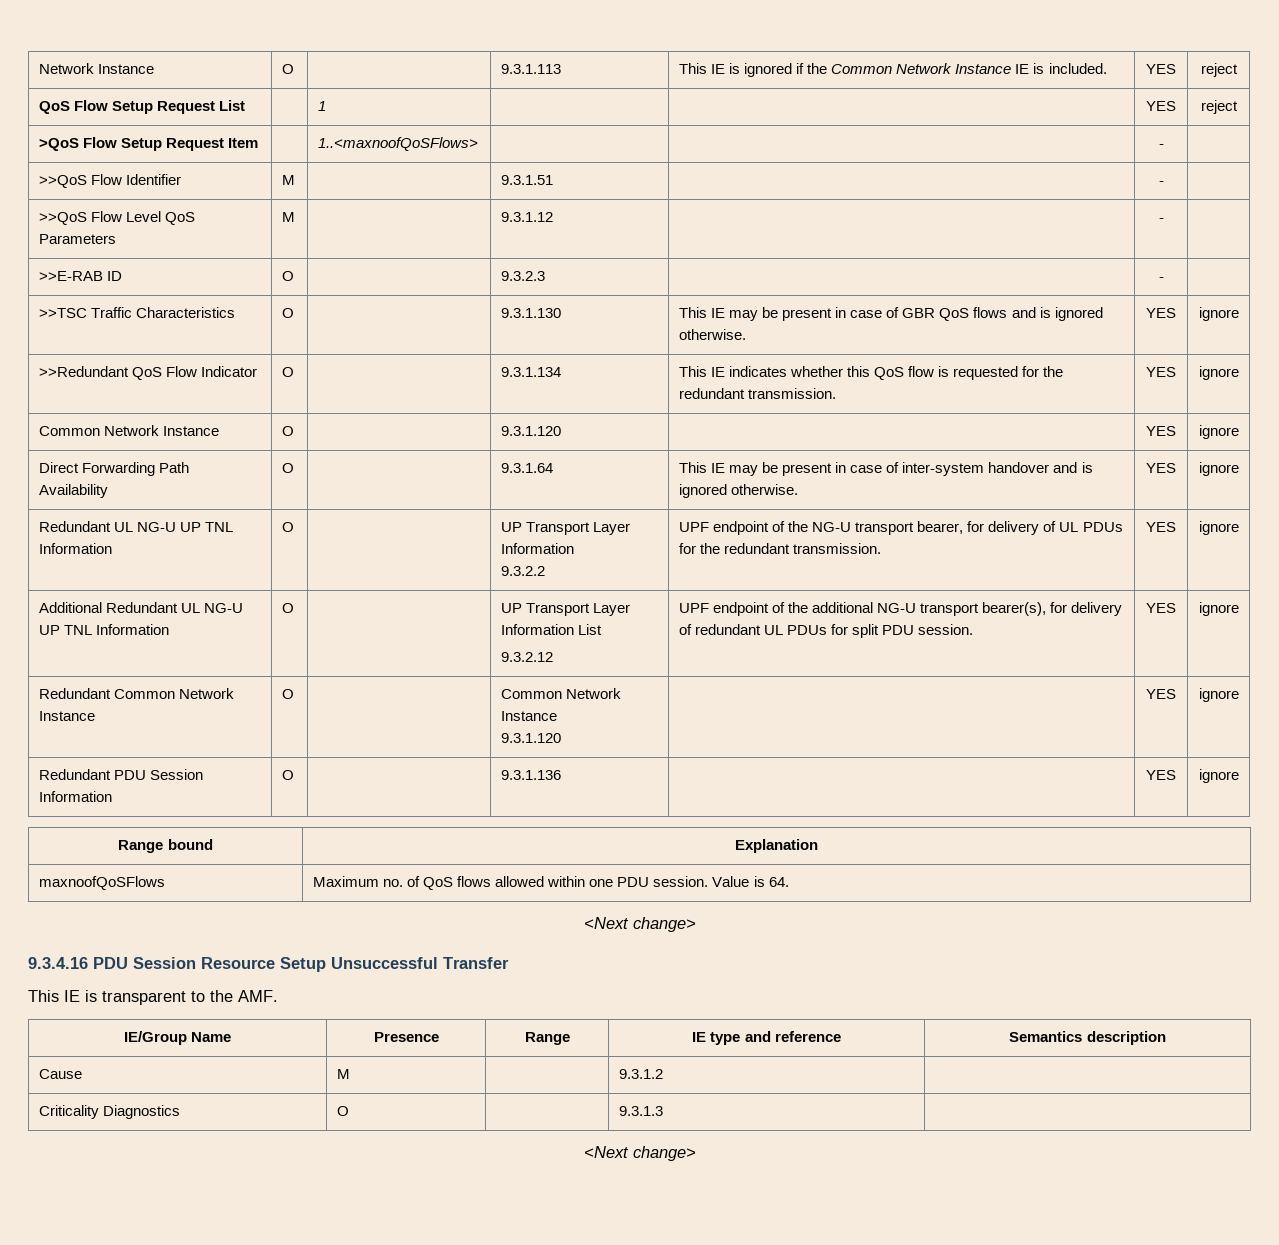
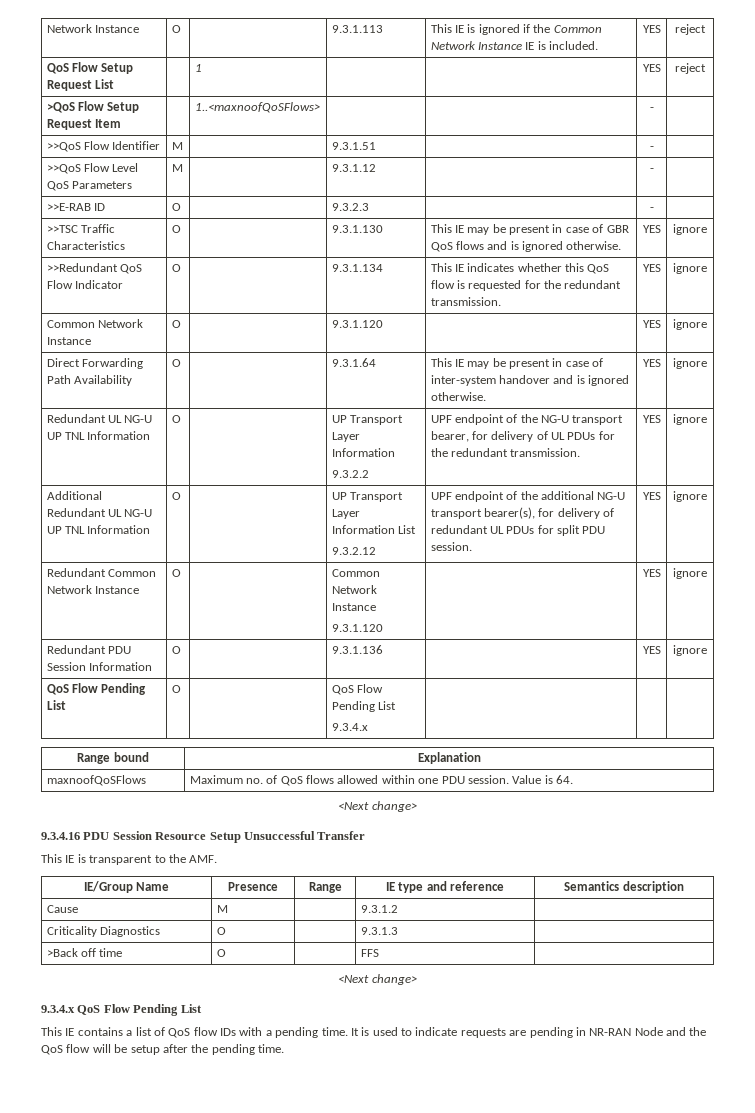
(1239, 776) none -> [46,683,147,695] [46,700,66,710] [171,685,181,693] [331,684,383,695] [331,701,396,712] [331,723,368,731] // QoS Flow Pending List | O | | QoS Flow Pending List // 9.3.4.x | | |
[583,1146,696,1161] // <Next change> -> [46,948,123,957] [216,949,226,957] [360,949,379,957] [338,974,417,985] [41,1004,202,1016] [41,1027,707,1038] [41,1044,284,1055] // >Back off time | O | | FFS | // <Next change> // 9.3.4.x QoS Flow Pending List // This IE contains a list of QoS flow IDs with a pending time. It is used to indicate requests are pending in NR-RAN Node and the QoS flow will be setup after the pending time.

